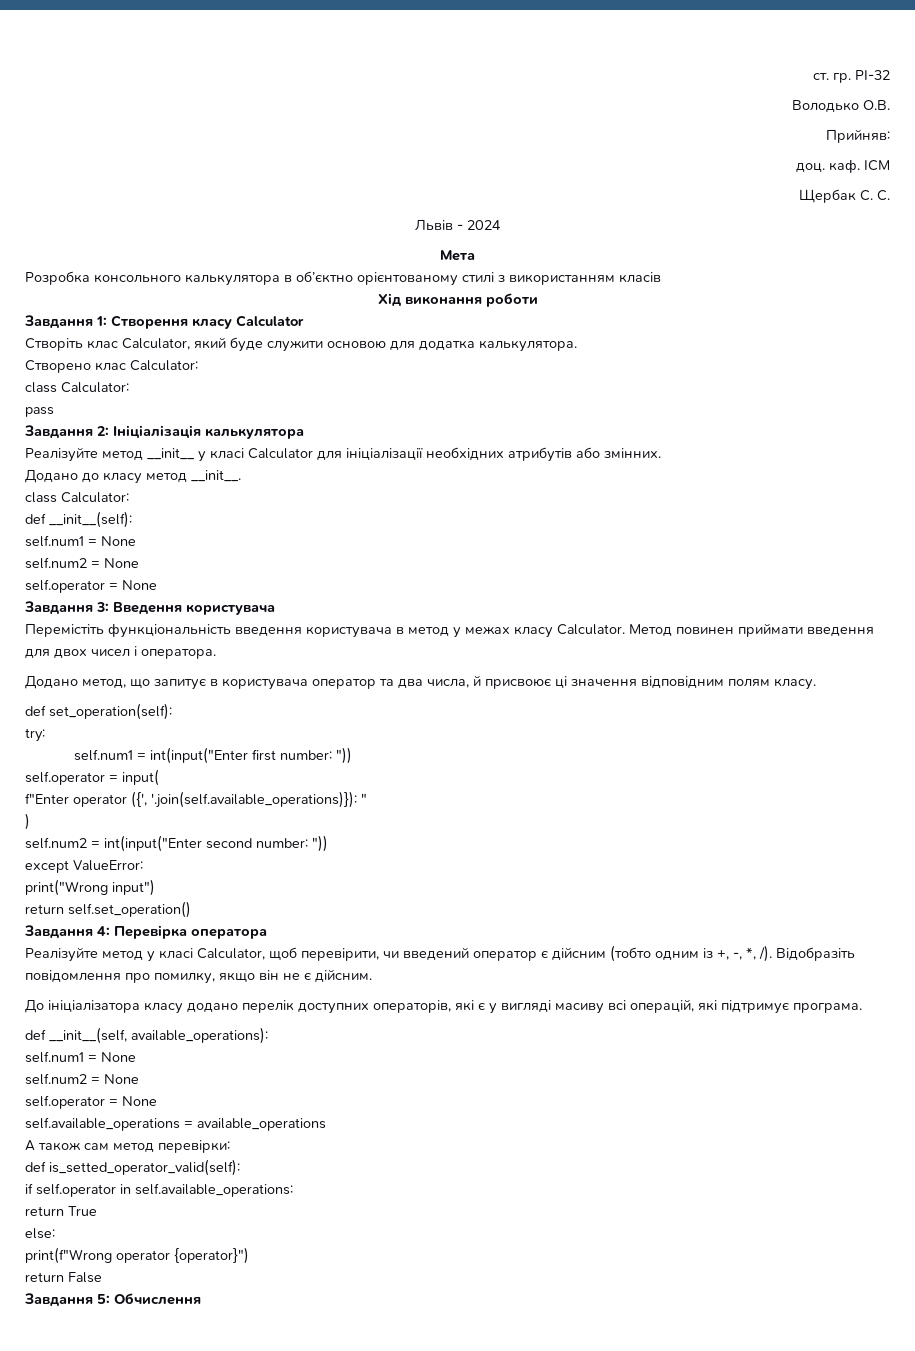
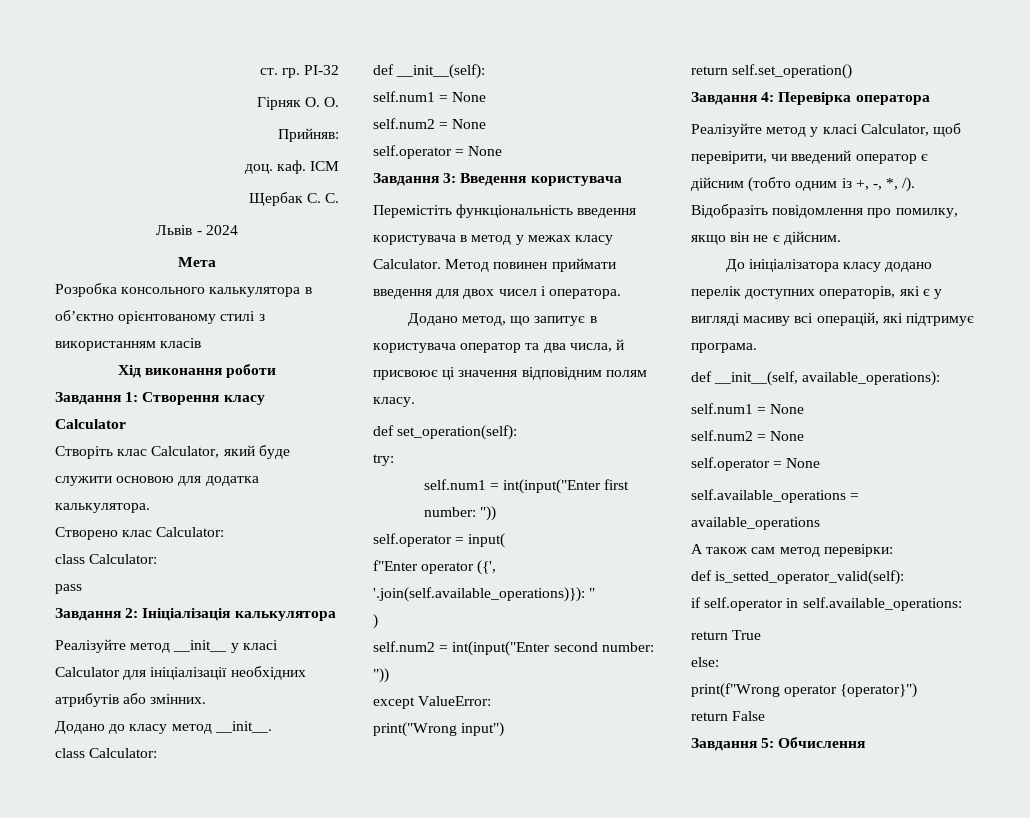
[792,100,890,112] Володько О.В. -> [256,97,339,110] Гірняк О. О.

